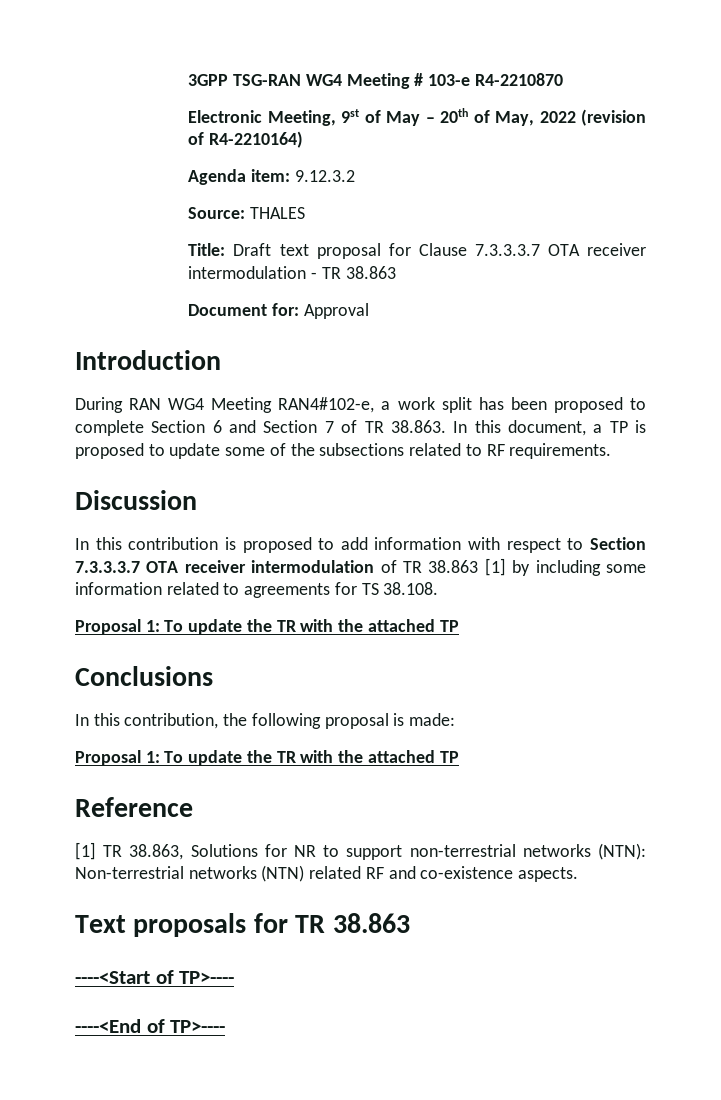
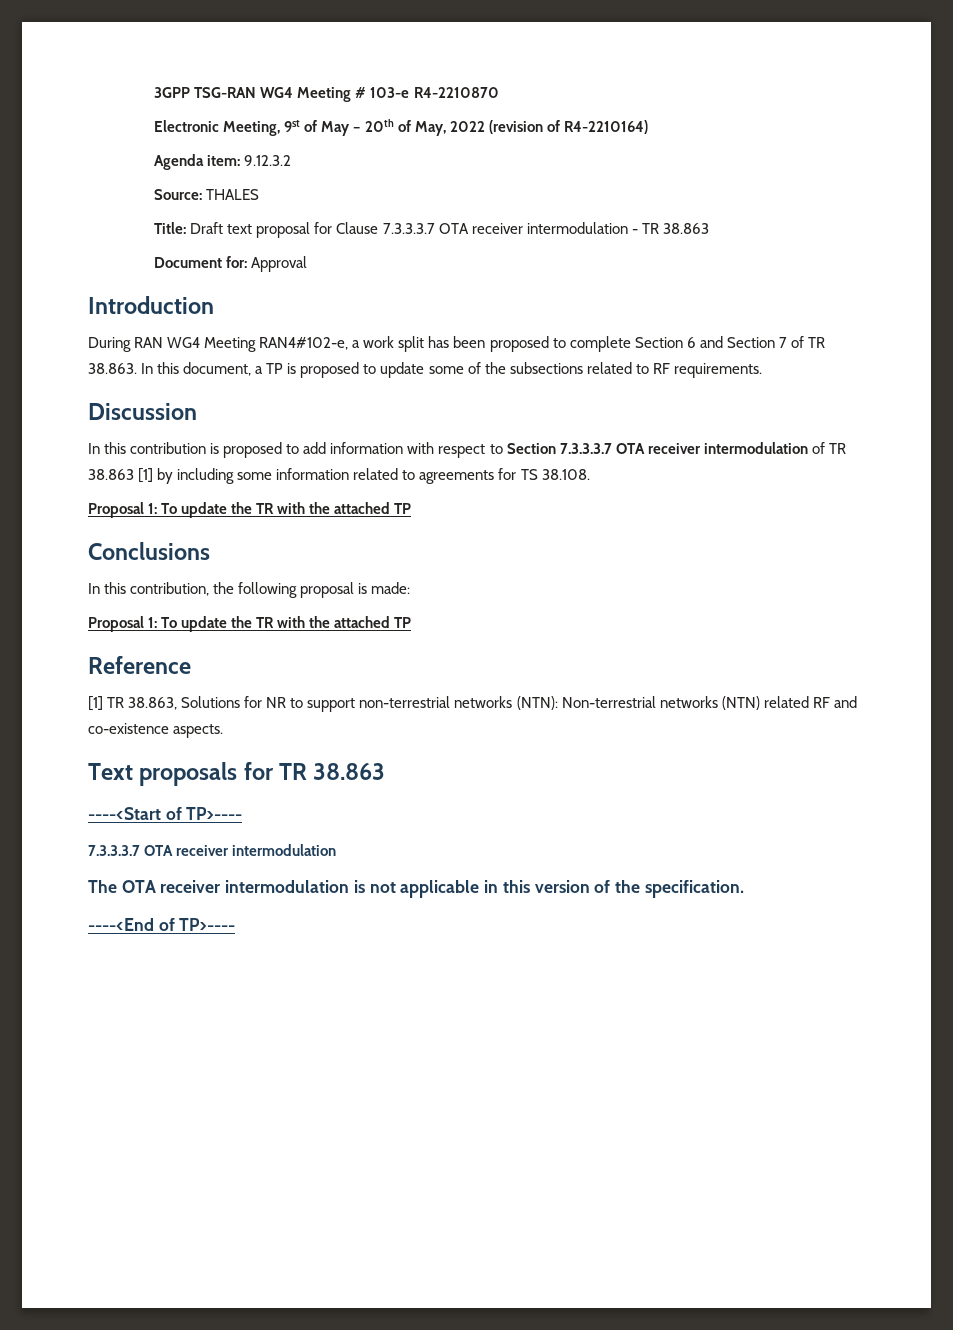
(235, 977) none -> [88,844,337,856] [88,880,744,898] // 7.3.3.3.7 OTA receiver intermodulation // The OTA receiver intermodulation is not applicable in this version of the specification.

